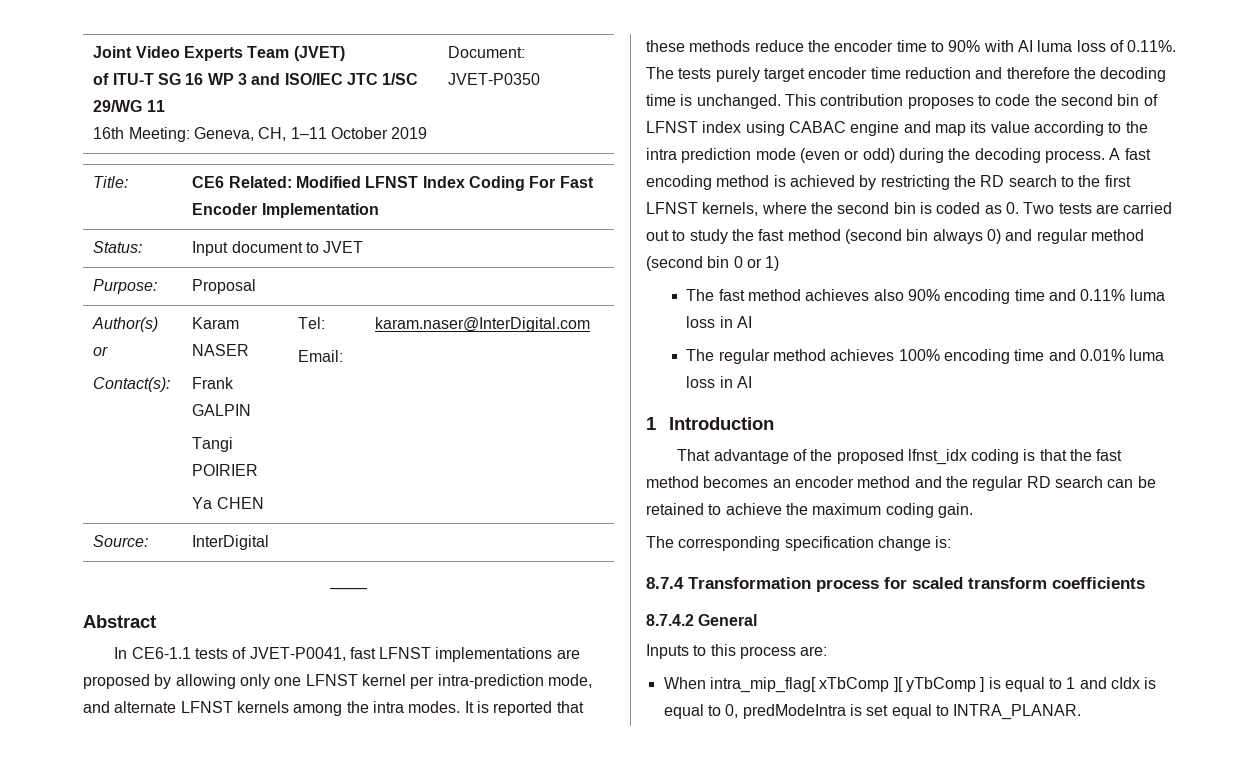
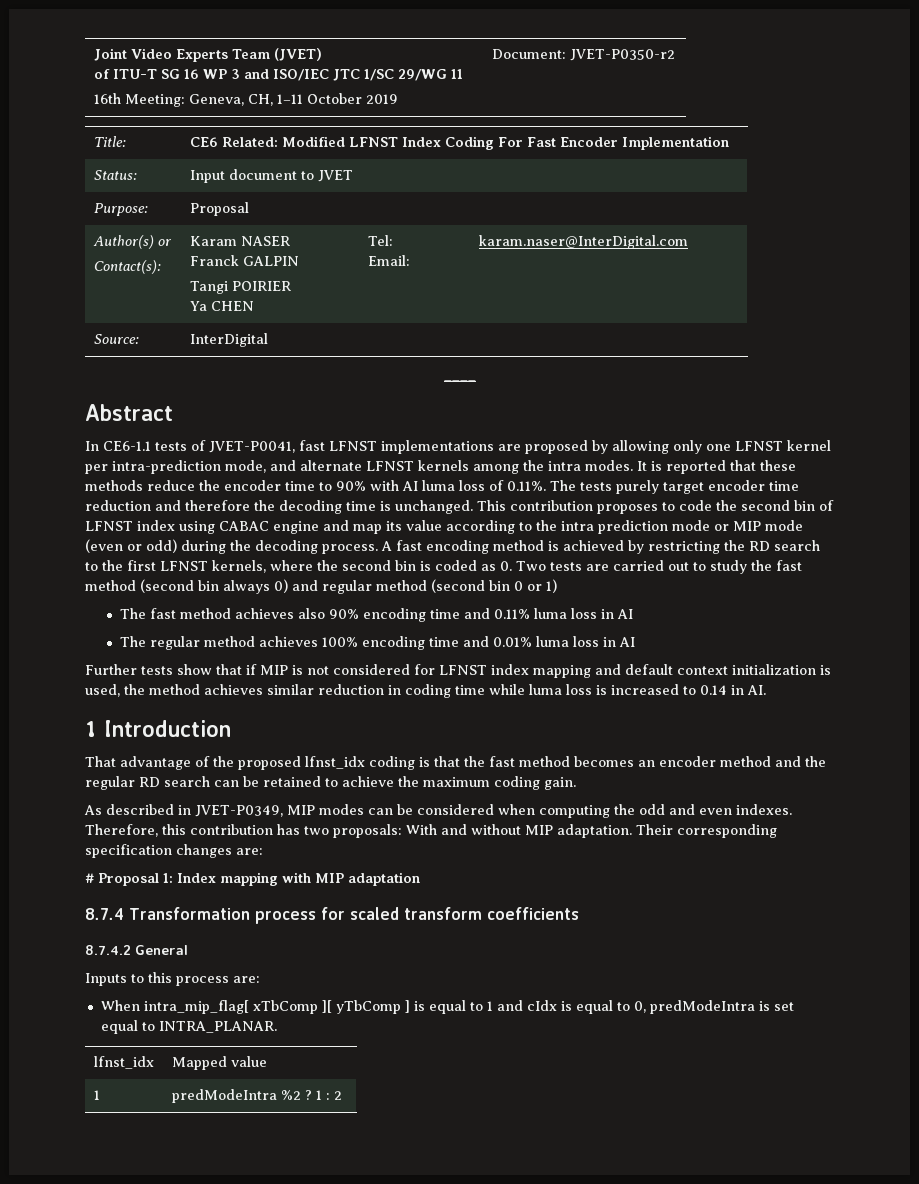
[448,73,541,85] JVET-P0350 -> [569,49,675,61] JVET-P0350-r2
[192,377,235,389] Frank -> [189,255,239,266] Franck
(796, 154) none -> [714,520,803,531] or MIP mode
(753, 382) none -> [85,664,831,678] [85,684,766,698] // Further tests show that if MIP is not considered for LFNST index mapping and default context initialization is used, the method achieves similar reduction in coding time while luma loss is increased to 0.14 in AI.
[646,536,952,551] The corresponding specification change is: -> [84,804,792,818] [85,824,777,838] [85,844,263,858] [85,872,420,886] As described in JVET-P0349, MIP modes can be considered when computing the odd and even indexes. Therefore, this contribution has two proposals: With and without MIP adaptation. Their corresponding specification changes are: // # Proposal 1: Index mapping with MIP adaptation
(1082, 712) none -> [93,1056,154,1069] [171,1056,267,1070] [93,1090,100,1100] [171,1089,342,1103] // lfnst_idx | Mapped value // 1 | predModeIntra %2 ? 1 : 2

